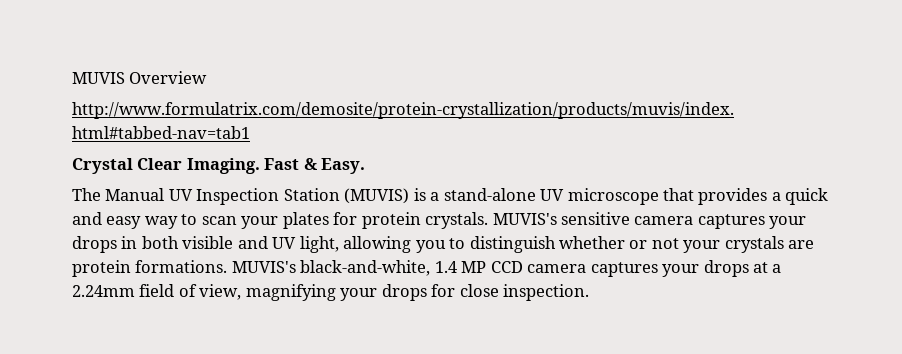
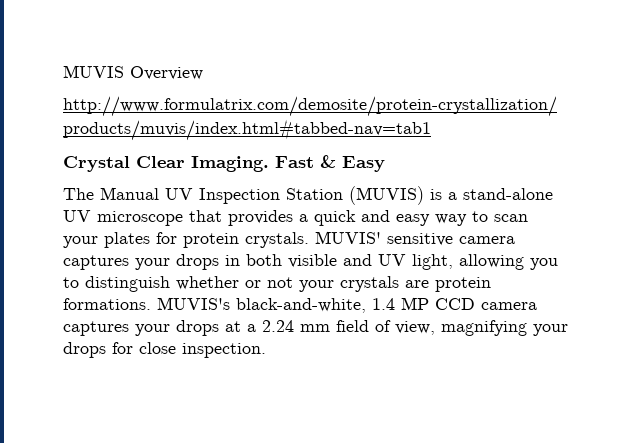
[321,158,366,174] Easy. -> [342,156,385,172] Easy
[492,213,557,225] MUVIS's -> [315,231,381,244] MUVIS'
[72,285,135,297] 2.24mm -> [262,320,330,332] 2.24 mm

